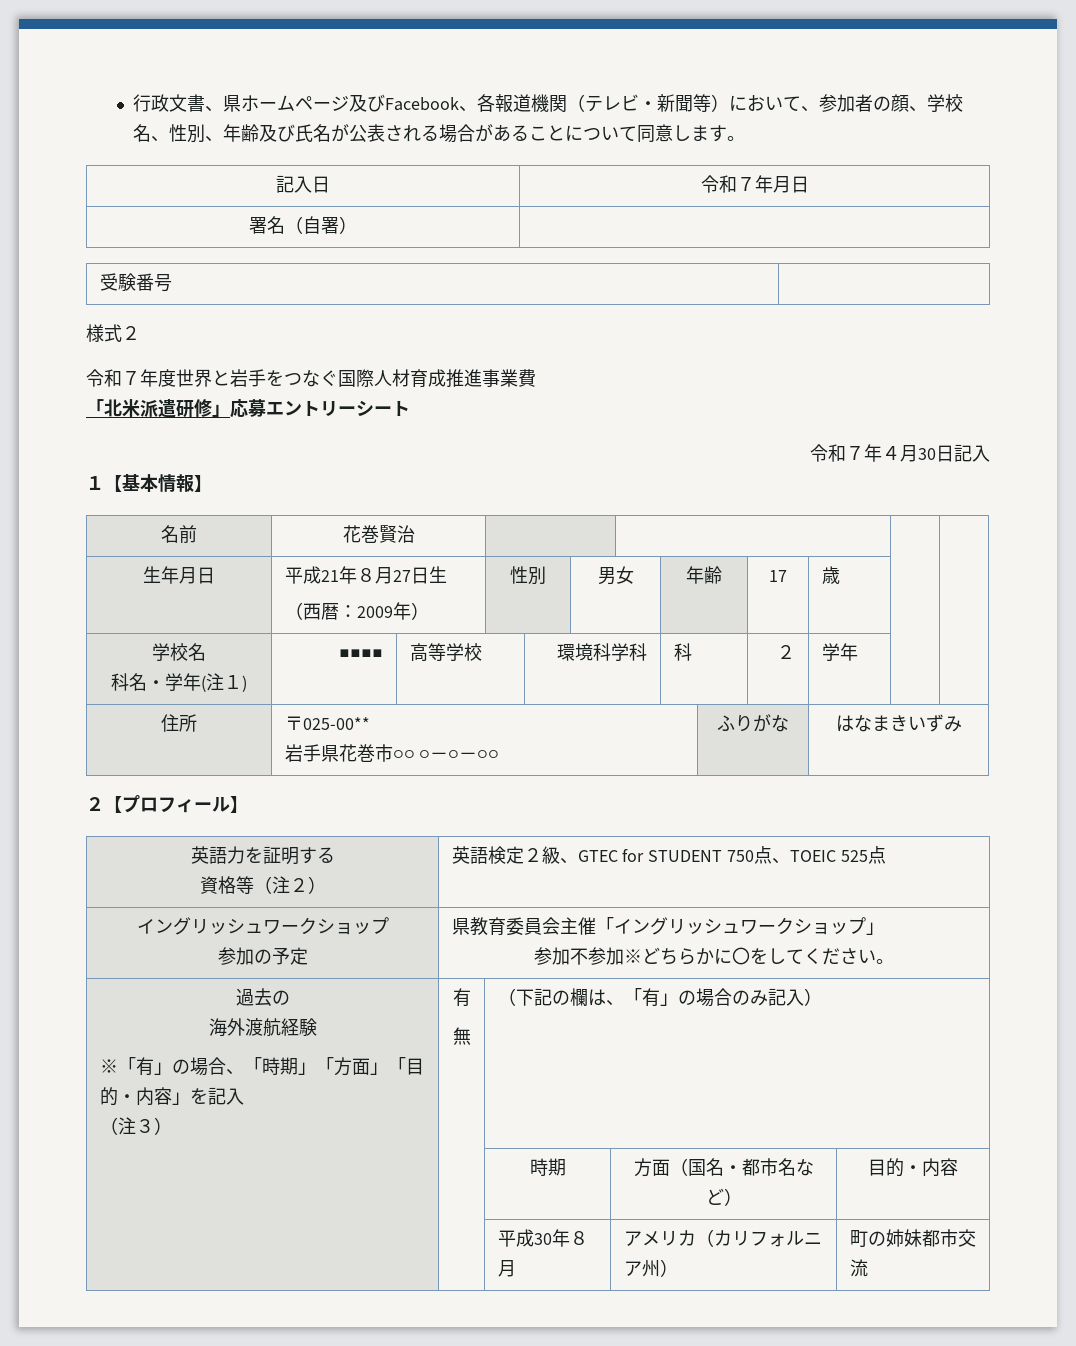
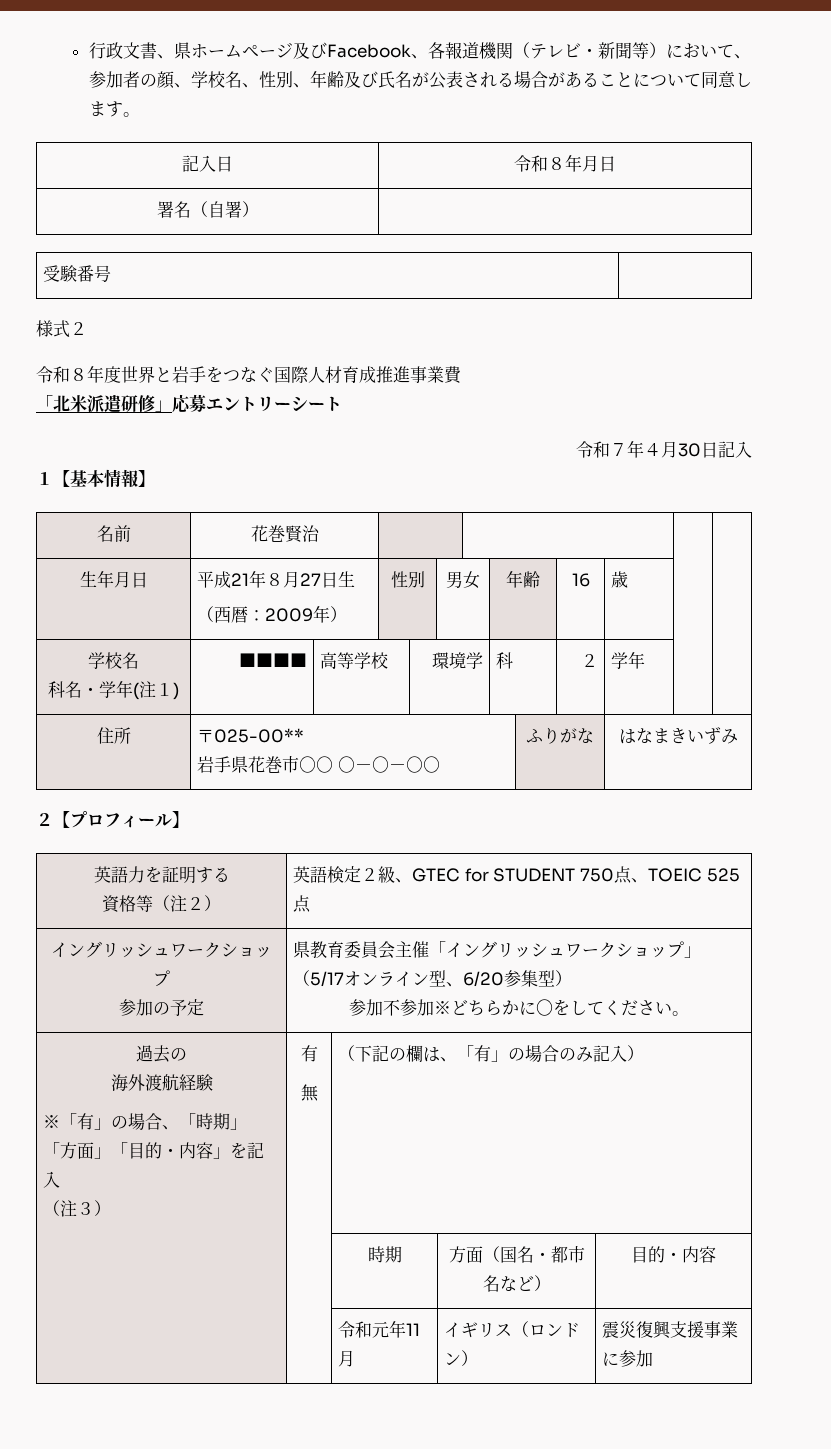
[736,177,755,191] ７ -> [548,157,565,170] ８
[122,371,140,385] ７ -> [70,368,87,381] ８
[769,570,787,582] 17 -> [571,573,590,587] 16
[593,643,648,661] 科学科 -> [465,652,483,669] 学
(884, 928) none -> [293,970,573,987] （5/17オンライン型、6/20参集型）
[497,1229,588,1247] [497,1260,516,1277] [623,1229,822,1247] [623,1259,678,1277] [849,1229,976,1247] [849,1259,868,1277] 平成30年８月 | アメリカ（カリフォルニア州） | 町の姉妹都市交流 -> [338,1320,421,1338] [338,1350,356,1367] [444,1321,581,1338] [444,1350,479,1366] [602,1321,739,1339] [602,1350,654,1367] 令和元年11月 | イギリス（ロンドン） | 震災復興支援事業に参加

